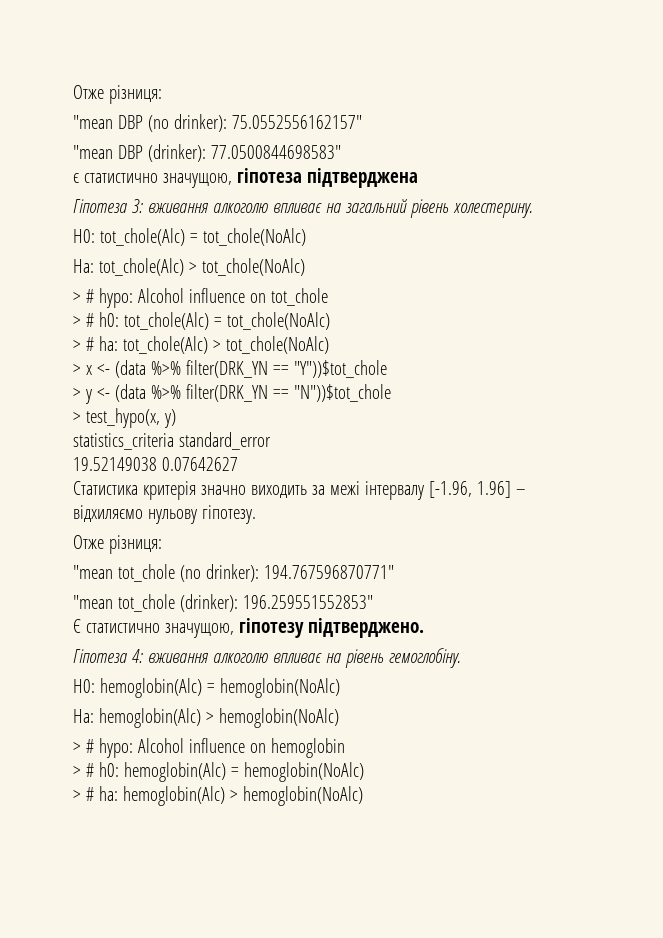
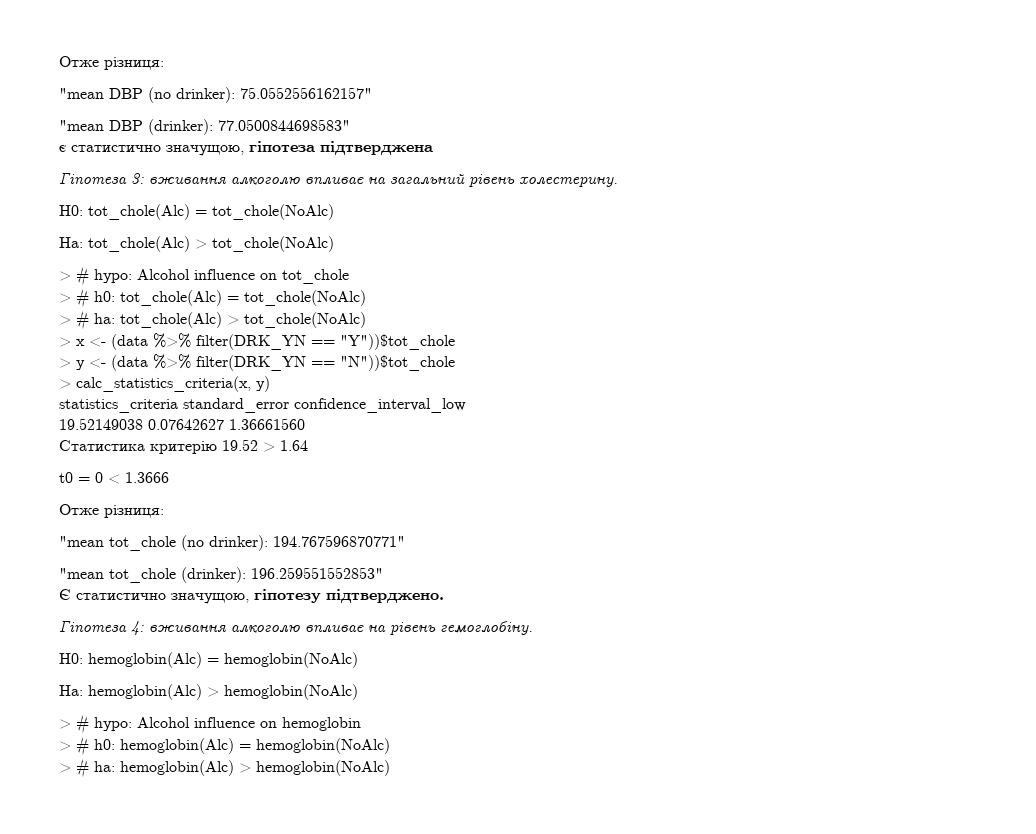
[85,408,160,428] test_hypo(x, -> [76,376,251,392] calc_statistics_criteria(x,
(271, 441) none -> [294,398,466,413] confidence_interval_low
(238, 464) none -> [229,418,305,430] 1.36661560
[142,481,526,500] [73,505,256,524] критерія значно виходить за межі інтервалу [-1.96, 1.96] – відхиляємо нульову гіпотезу. -> [150,439,308,454] [59,472,169,484] критерію 19.52 > 1.64 // t0 = 0 < 1.3666

